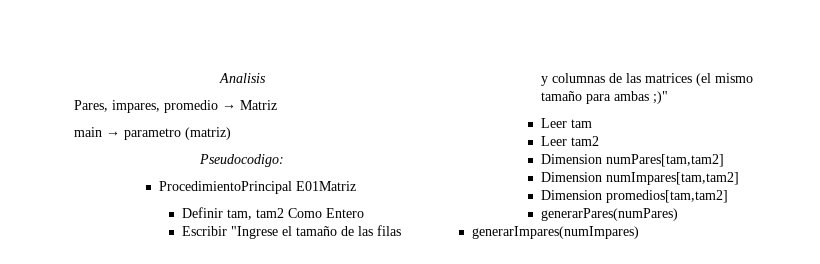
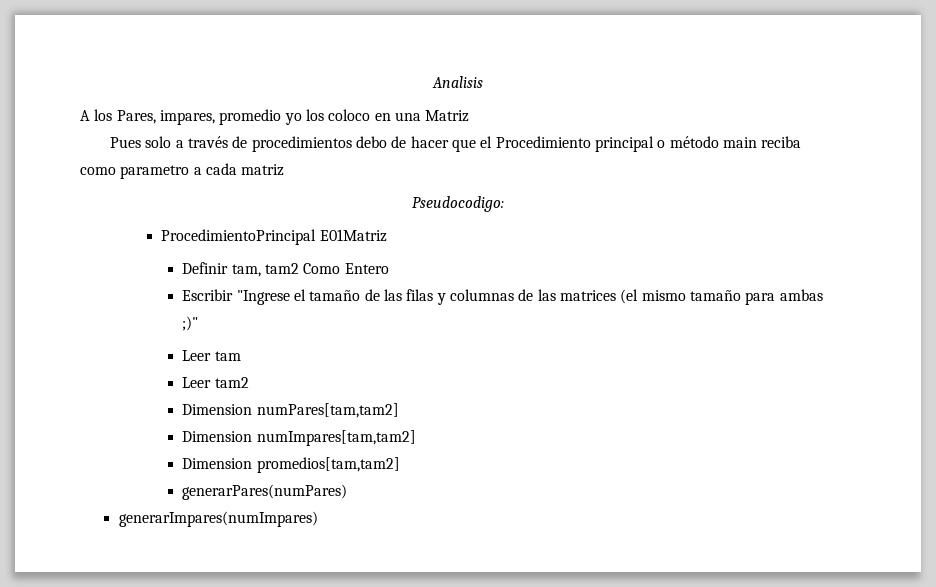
(266, 78) none -> [80,109,113,121] A los
[222,100,277,110] [74,127,231,140] → Matriz // main → parametro (matriz) -> [284,109,470,125] [110,136,802,152] [80,163,285,179] yo los coloco en una Matriz // Pues solo a través de procedimientos debo de hacer que el Procedimiento principal o método main reciba como parametro a cada matriz

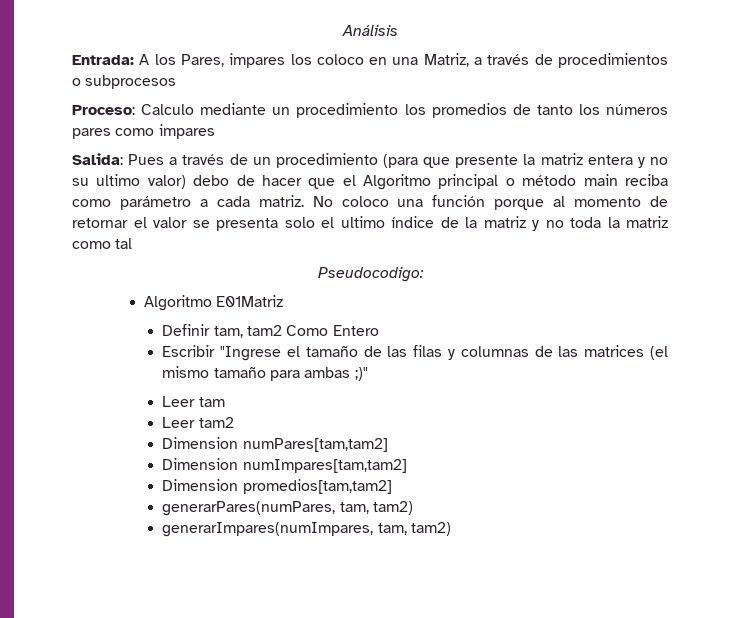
[431,76,483,88] Analisis // -> [341,25,398,36] [72,55,134,65] Análisis // Entrada:
[159,109,302,125] impares, promedio yo -> [229,53,286,68] impares
[425,110,470,122] [110,136,172,148] Matriz // Pues solo -> [423,53,469,67] Matriz,
(352, 144) none -> [72,75,177,89] [72,103,669,118] [72,124,215,139] [72,153,668,168] [72,174,186,189] o subprocesos // Proceso: Calculo mediante un procedimiento los promedios de tanto los números pares como impares // Salida: Pues a través de un procedimiento (para que presente la matriz entera y no su ultimo valor)
[495,136,591,148] Procedimiento -> [363,174,432,190] Algoritmo
[120,165,190,179] parametro -> [119,196,191,210] parámetro
[241,164,285,176] matriz -> [258,195,668,210] [72,216,668,231] [72,238,133,249] matriz. No coloco una función porque al momento de retornar el valor se presenta solo el ultimo índice de la matriz y no toda la matriz como tal
[161,229,317,245] ProcedimientoPrincipal -> [144,295,213,311] Algoritmo
[182,484,348,500] [118,511,318,527] generarPares(numPares) // generarImpares(numImpares) -> [162,501,413,516] [162,522,451,537] generarPares(numPares, tam, tam2) // generarImpares(numImpares, tam, tam2)

